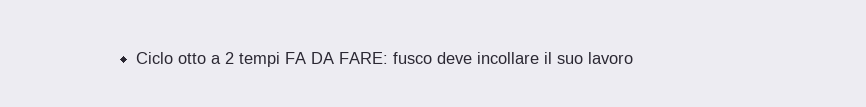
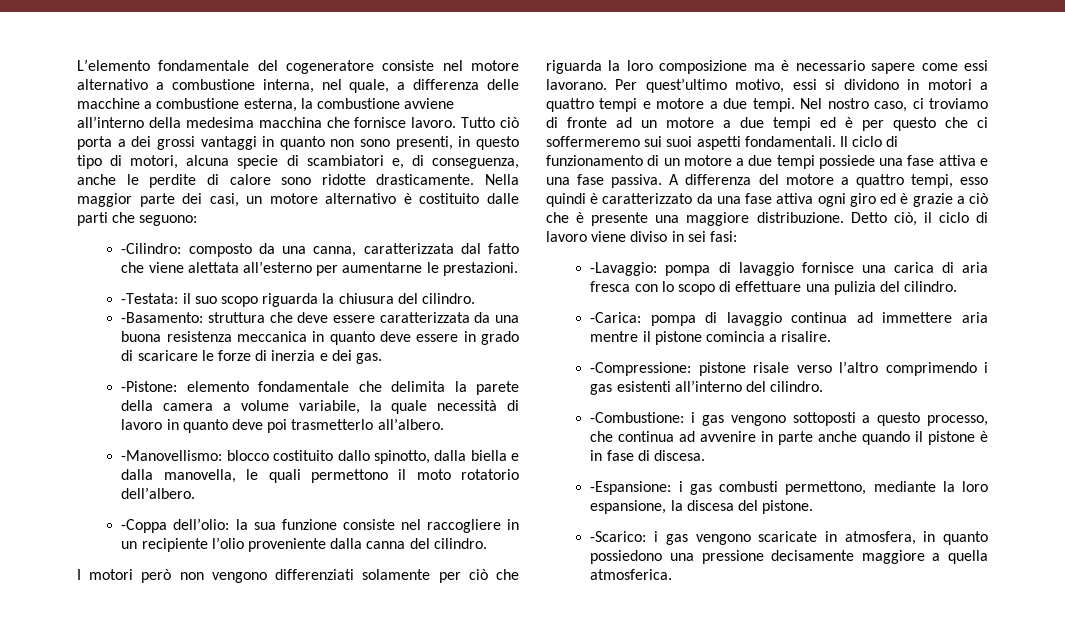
[136,52,634,67] Ciclo otto a 2 tempi FA DA FARE: fusco deve incollare il suo lavoro -> [77,59,519,74] [77,79,519,93] [77,98,455,112] [77,116,519,128] [77,136,519,150] [77,155,519,169] [77,174,519,188] [77,193,519,207] [77,212,198,226] [121,243,519,257] [121,261,518,276] [121,293,475,307] [121,312,519,323] [121,331,519,345] [121,350,382,364] [121,381,519,395] [121,400,519,414] [121,418,444,433] [121,450,519,464] [121,469,519,483] [121,487,196,499] [121,518,519,533] [121,537,487,552] [77,569,519,583] [546,60,988,74] [546,78,988,93] [546,98,988,112] [546,117,988,131] [546,136,899,150] [546,155,988,169] [546,174,988,188] [546,193,988,207] [546,212,989,226] [546,231,737,242] [590,262,988,276] [590,281,958,295] [590,312,988,326] [590,331,832,345] [590,361,988,376] [590,380,824,395] [590,412,988,426] [590,431,988,445] [590,450,705,461] [590,481,988,495] [590,500,814,514] [590,531,988,545] [590,550,988,564] [590,569,673,580] L’elemento fondamentale del cogeneratore consiste nel motore alternativo a combustione interna, nel quale, a differenza delle macchine a combustione esterna, la combustione avviene all’interno della medesima macchina che fornisce lavoro. Tutto ciò porta a dei grossi vantaggi in quanto non sono presenti, in questo tipo di motori, alcuna specie di scambiatori e, di conseguenza, anche le perdite di calore sono ridotte drasticamente. Nella maggior parte dei casi, un motore alternativo è costituito dalle parti che seguono: // -Cilindro: composto da una canna, caratterizzata dal fatto che viene alettata all’esterno per aumentarne le prestazioni. // -Testata: il suo scopo riguarda la chiusura del cilindro. // -Basamento: struttura che deve essere caratterizzata da una buona resistenza meccanica in quanto deve essere in grado di scaricare le forze di inerzia e dei gas. // -Pistone: elemento fondamentale che delimita la parete della camera a volume variabile, la quale necessità di lavoro in quanto deve poi trasmetterlo all’albero. // -Manovellismo: blocco costituito dallo spinotto, dalla biella e dalla manovella, le quali permettono il moto rotatorio dell’albero. // -Coppa dell’olio: la sua funzione consiste nel raccogliere in un recipiente l’olio proveniente dalla canna del cilindro. // I motori però non vengono differenziati solamente per ciò che riguarda la loro composizione ma è necessario sapere come essi lavorano. Per quest’ultimo motivo, essi si dividono in motori a quattro tempi e motore a due tempi. Nel nostro caso, ci troviamo di fronte ad un motore a due tempi ed è per questo che ci soffermeremo sui suoi aspetti fondamentali. Il ciclo di funzionamento di un motore a due tempi possiede una fase attiva e una fase passiva. A differenza del motore a quattro tempi, esso quindi è caratterizzato da una fase attiva ogni giro ed è grazie a ciò che è presente una maggiore distribuzione. Detto ciò, il ciclo di lavoro viene diviso in sei fasi: // -Lavaggio: pompa di lavaggio fornisce una carica di aria fresca con lo scopo di effettuare una pulizia del cilindro. // -Carica: pompa di lavaggio continua ad immettere aria mentre il pistone comincia a risalire. // -Compressione: pistone risale verso l’altro comprimendo i gas esistenti all’interno del cilindro. // -Combustione: i gas vengono sottoposti a questo processo, che continua ad avvenire in parte anche quando il pistone è in fase di discesa. // -Espansione: i gas combusti permettono, mediante la loro espansione, la discesa del pistone. // -Scarico: i gas vengono scaricate in atmosfera, in quanto possiedono una pressione decisamente maggiore a quella atmosferica.

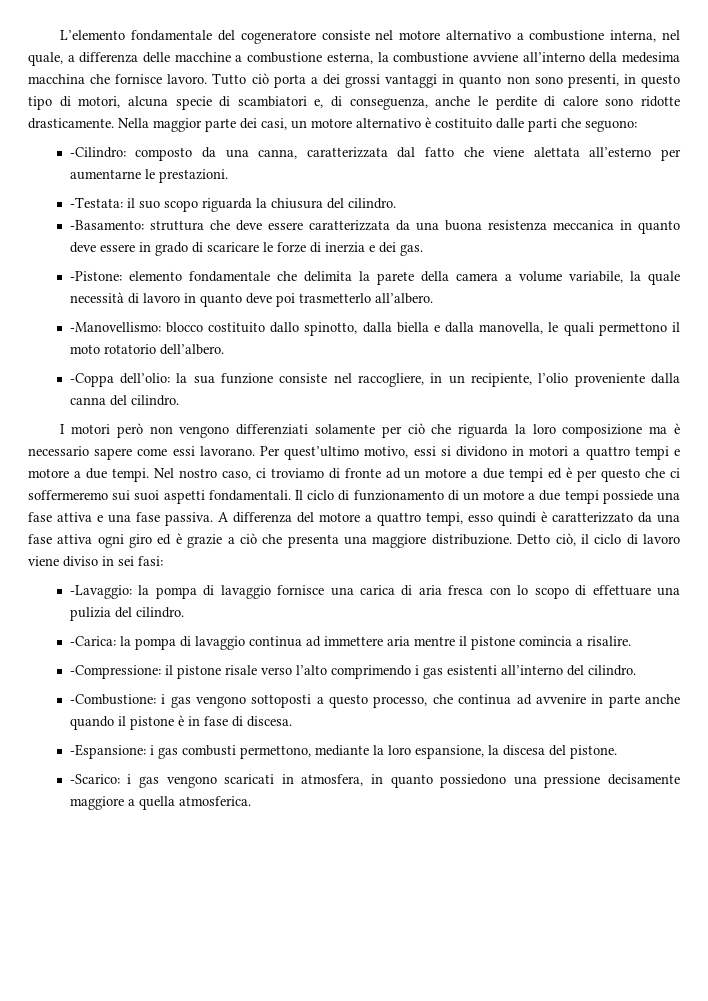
[426,519,501,533] raccogliere -> [358,373,425,387] raccogliere,
[141,538,208,552] recipiente -> [471,373,533,387] recipiente,
[576,212,649,226] è presente -> [287,534,339,548] presenta
(658, 269) none -> [138,585,150,595] la
(642, 317) none -> [119,636,131,646] la
(692, 369) none -> [164,665,173,675] il
[839,361,879,373] l’altro -> [295,665,327,675] l’alto
[758,531,818,542] scaricate -> [224,774,275,784] scaricati

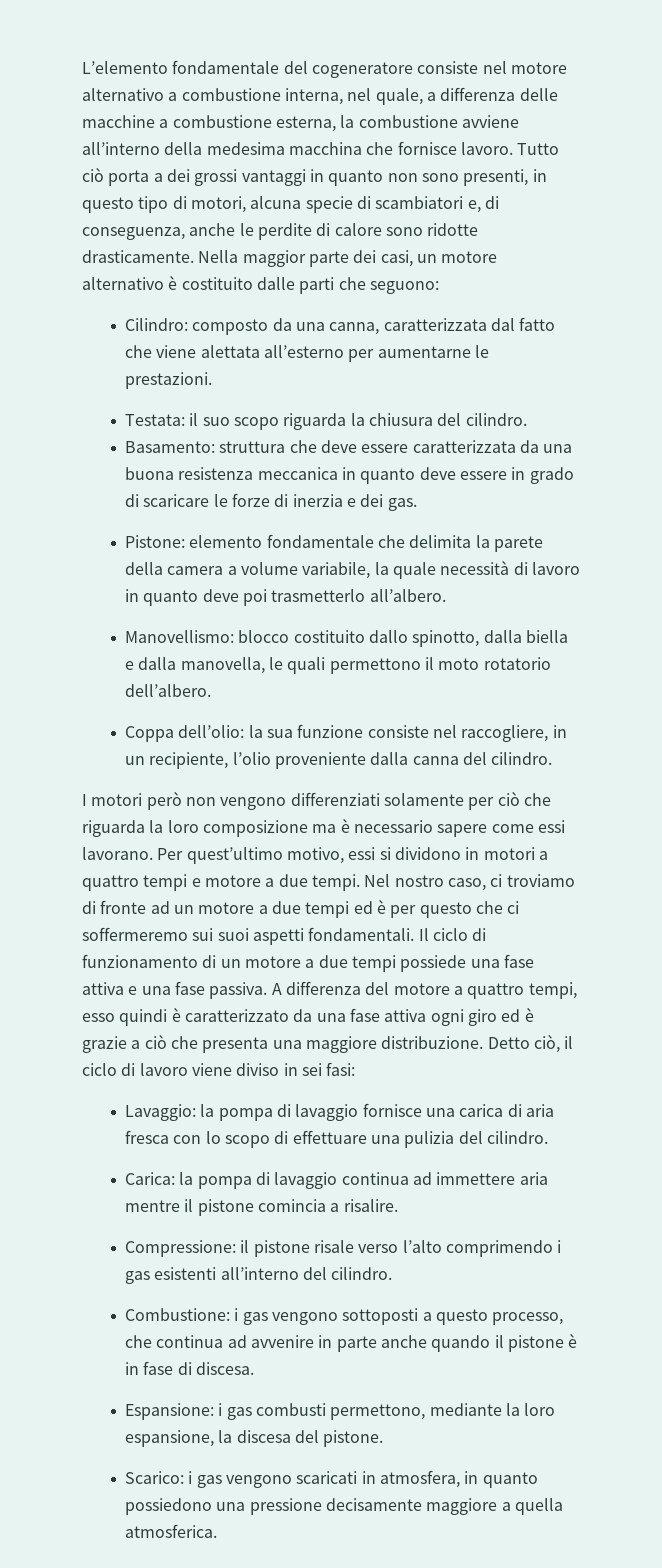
[69,147,126,158] -Cilindro: -> [125,318,189,331] Cilindro:
[69,197,123,208] -Testata: -> [125,414,186,426] Testata:
[69,220,144,230] -Basamento: -> [125,441,216,453] Basamento:
[69,271,122,281] -Pistone: -> [125,535,186,548] Pistone:
[69,322,161,332] -Manovellismo: -> [125,630,235,643] Manovellismo:
[69,373,114,387] -Coppa -> [125,726,175,742] Coppa
[69,585,132,599] -Lavaggio: -> [125,1104,197,1121] Lavaggio:
[69,636,116,646] -Carica: -> [125,1172,176,1185] Carica:
[69,665,161,679] -Compressione: -> [125,1240,237,1257] Compressione:
[69,694,156,705] -Combustione: -> [125,1308,231,1321] Combustione:
[69,744,146,759] -Espansione: -> [125,1403,215,1420] Espansione:
[69,774,120,784] -Scarico: -> [125,1471,185,1484] Scarico:

